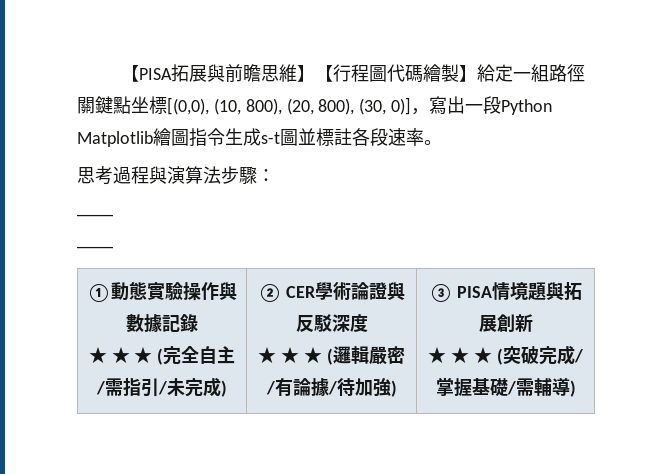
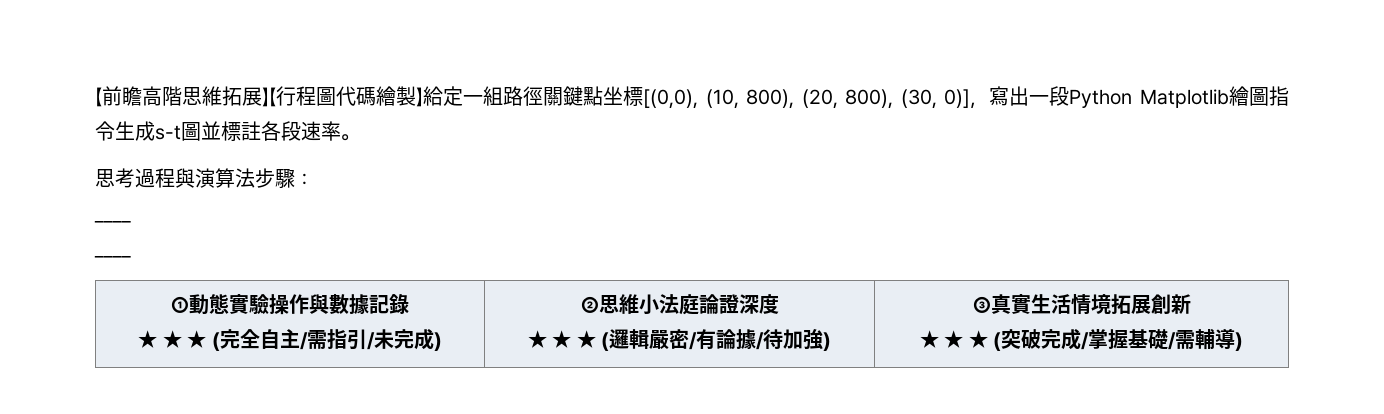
[120,64,297,82] 【PISA拓展與前瞻思維 -> [95,86,262,107] 【前瞻高階思維拓展
[286,281,406,300] [295,314,332,332] CER學術論證與反駁 -> [598,294,739,315] 思維小法庭論證
[457,282,565,301] PISA情境題與 -> [990,294,1111,315] 真實生活情境

